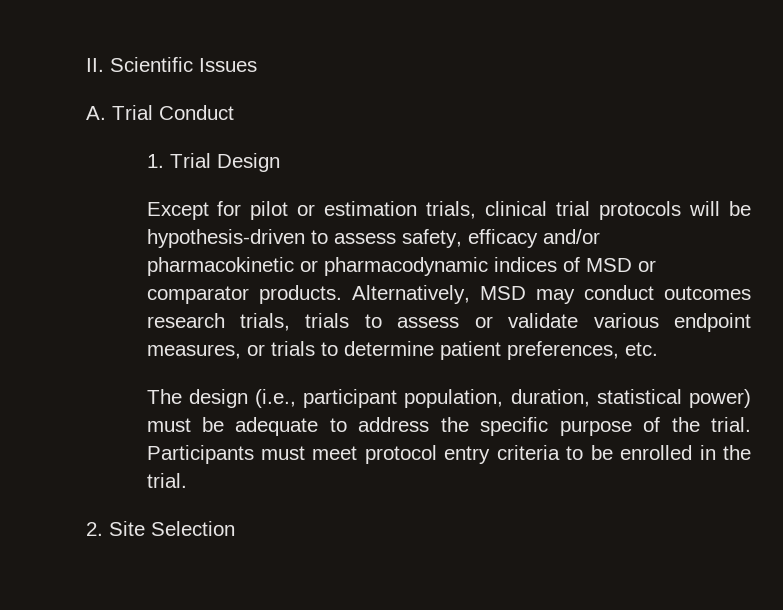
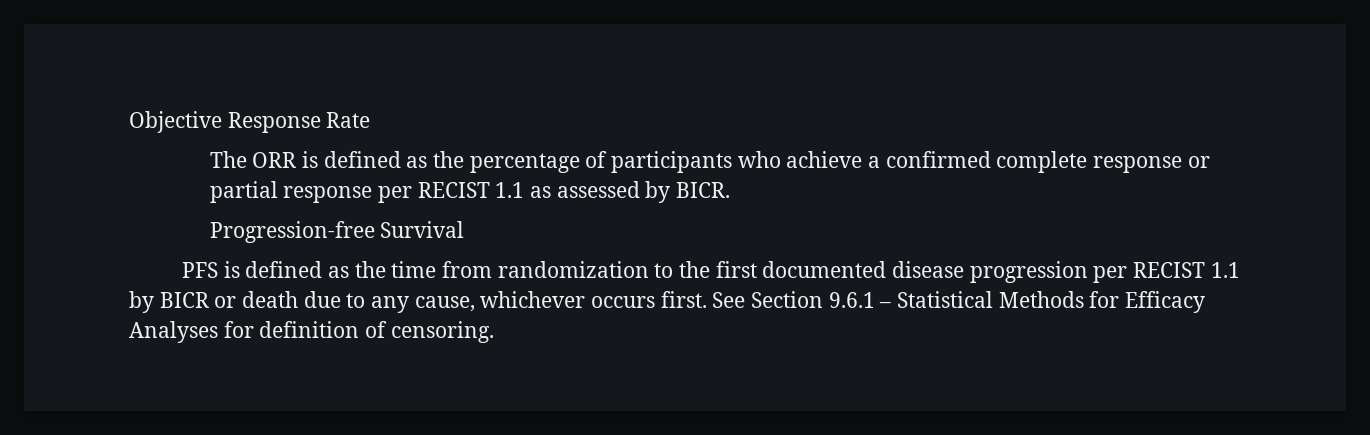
[86,57,257,72] [86,105,234,120] [146,153,280,172] [146,201,751,220] [146,229,600,248] [146,257,656,276] [146,285,751,304] [146,313,752,332] [146,341,658,360] [146,389,751,408] [146,417,751,436] [146,445,751,464] [146,473,187,488] [86,521,235,536] II. Scientific Issues // A. Trial Conduct // 1. Trial Design // Except for pilot or estimation trials, clinical trial protocols will be hypothesis-driven to assess safety, efficacy and/or pharmacokinetic or pharmacodynamic indices of MSD or comparator products. Alternatively, MSD may conduct outcomes research trials, trials to assess or validate various endpoint measures, or trials to determine patient preferences, etc. // The design (i.e., participant population, duration, statistical power) must be adequate to address the specific purpose of the trial. Participants must meet protocol entry criteria to be enrolled in the trial. // 2. Site Selection -> [129,111,371,133] [209,151,1210,173] [209,181,731,203] [209,221,465,243] [181,261,1240,283] [129,291,1206,313] [129,321,494,343] Objective Response Rate // The ORR is defined as the percentage of participants who achieve a confirmed complete response or partial response per RECIST 1.1 as assessed by BICR. // Progression-free Survival // PFS is defined as the time from randomization to the first documented disease progression per RECIST 1.1 by BICR or death due to any cause, whichever occurs first. See Section 9.6.1 – Statistical Methods for Efficacy Analyses for definition of censoring.

